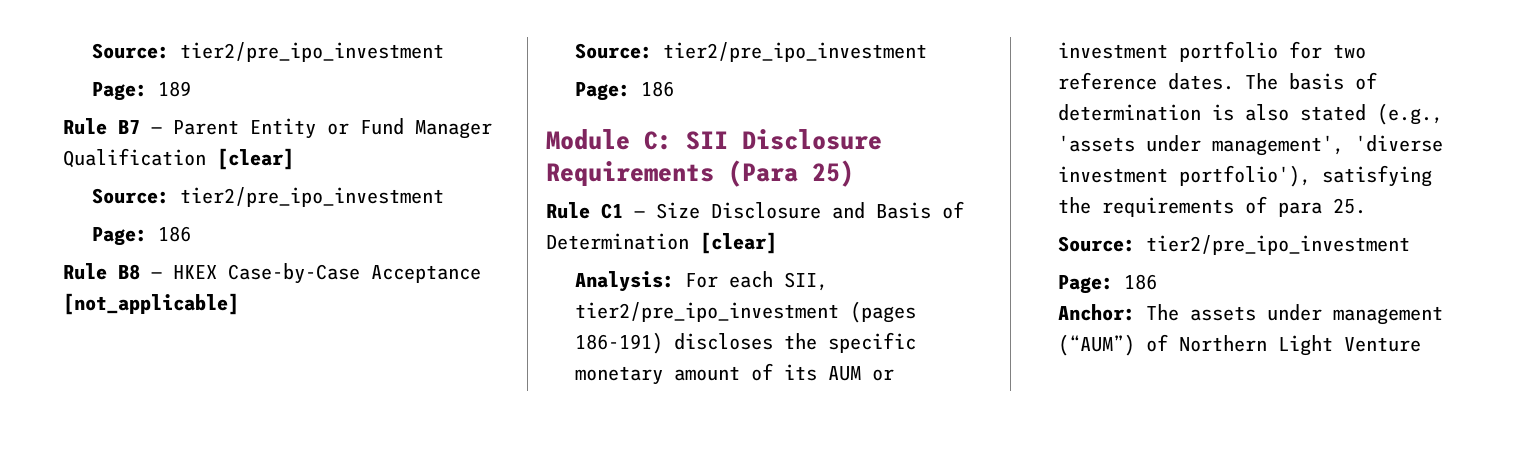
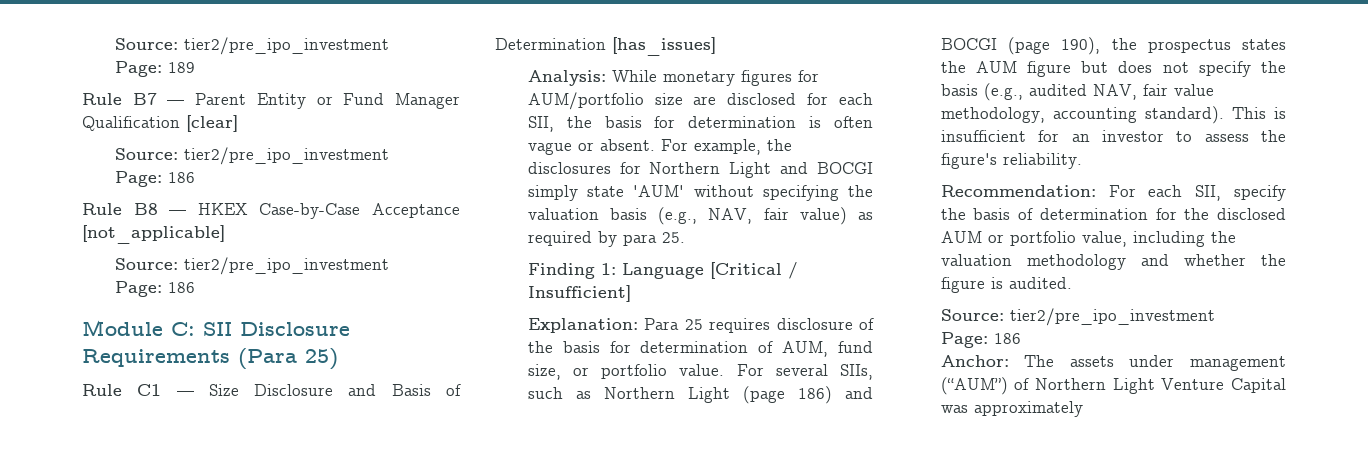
[700,232,777,254] [clear] -> [612,37,716,56] [has_issues]
[684,271,828,291] [574,301,916,323] [574,332,916,354] [574,363,894,385] [1057,41,1366,62] [1057,72,1377,90] [1057,103,1443,125] [1057,135,1443,156] [1057,165,1432,187] [1057,196,1366,217] For each SII, tier2/pre_ipo_investment (pages 186-191) discloses the specific monetary amount of its AUM or investment portfolio for two reference dates. The basis of determination is also stated (e.g., 'assets under management', 'diverse investment portfolio'), satisfying the requirements of para 25. -> [611,70,819,86] [527,92,873,110] [527,116,873,132] [527,139,792,155] [527,162,873,178] [527,185,873,201] [527,207,873,225] [527,231,685,247] [527,262,798,279] [527,285,631,302] [527,318,874,333] [527,341,873,357] [527,364,873,380] [527,386,873,404] [940,37,1286,55] [940,61,1286,77] [940,83,1214,101] [940,106,1286,124] [940,130,1286,142] [940,153,1082,169] [940,185,1286,201] [940,208,1286,220] [940,231,1236,247] [940,254,1286,270] [940,277,1072,293] While monetary figures for AUM/portfolio size are disclosed for each SII, the basis for determination is often vague or absent. For example, the disclosures for Northern Light and BOCGI simply state 'AUM' without specifying the valuation basis (e.g., NAV, fair value) as required by para 25. // Finding 1: Language [Critical / Insufficient] // Explanation: Para 25 requires disclosure of the basis for determination of AUM, fund size, or portfolio value. For several SIIs, such as Northern Light (page 186) and BOCGI (page 190), the prospectus states the AUM figure but does not specify the basis (e.g., audited NAV, fair value methodology, accounting standard). This is insufficient for an investor to assess the figure's reliability. // Recommendation: For each SII, specify the basis of determination for the disclosed AUM or portfolio value, including the valuation methodology and whether the figure is audited.
(1421, 344) none -> [1231,378,1286,393] [940,401,1083,417] Capital was approximately

